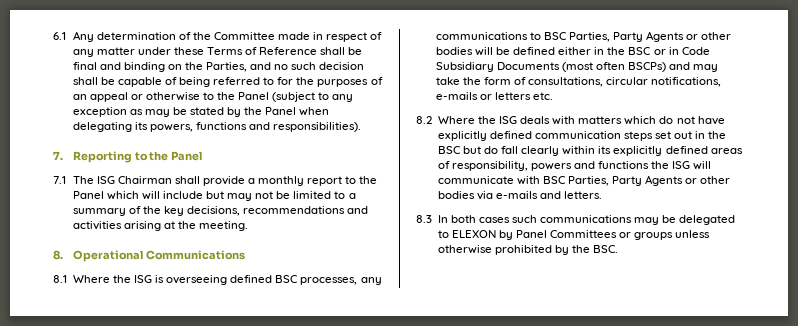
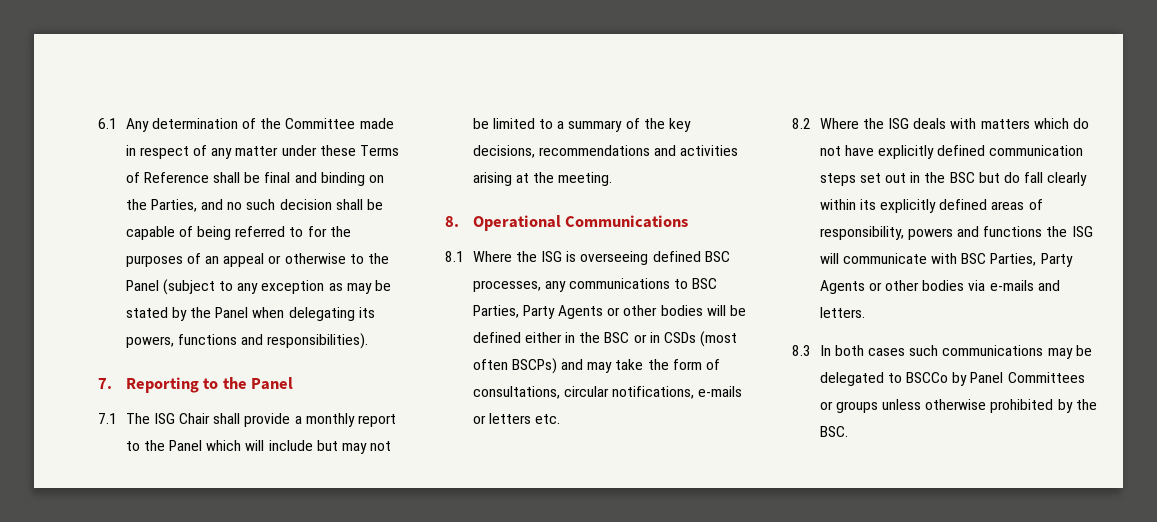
[117,176,172,184] Chairman -> [179,413,211,424] Chair
[681,47,710,55] [435,62,560,72] Code Subsidiary Documents -> [664,332,697,343] CSDs
[451,230,496,238] ELEXON -> [906,372,949,383] BSCCo

